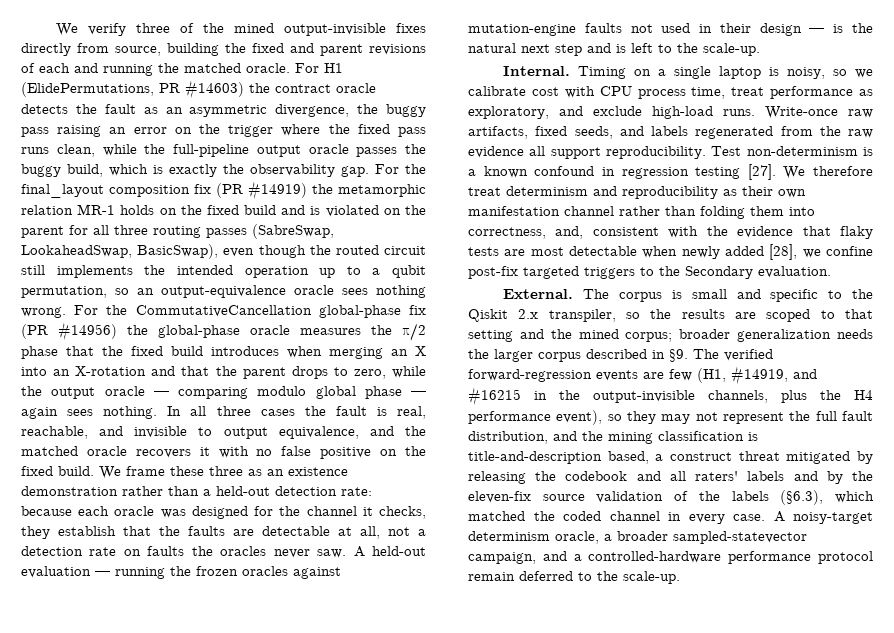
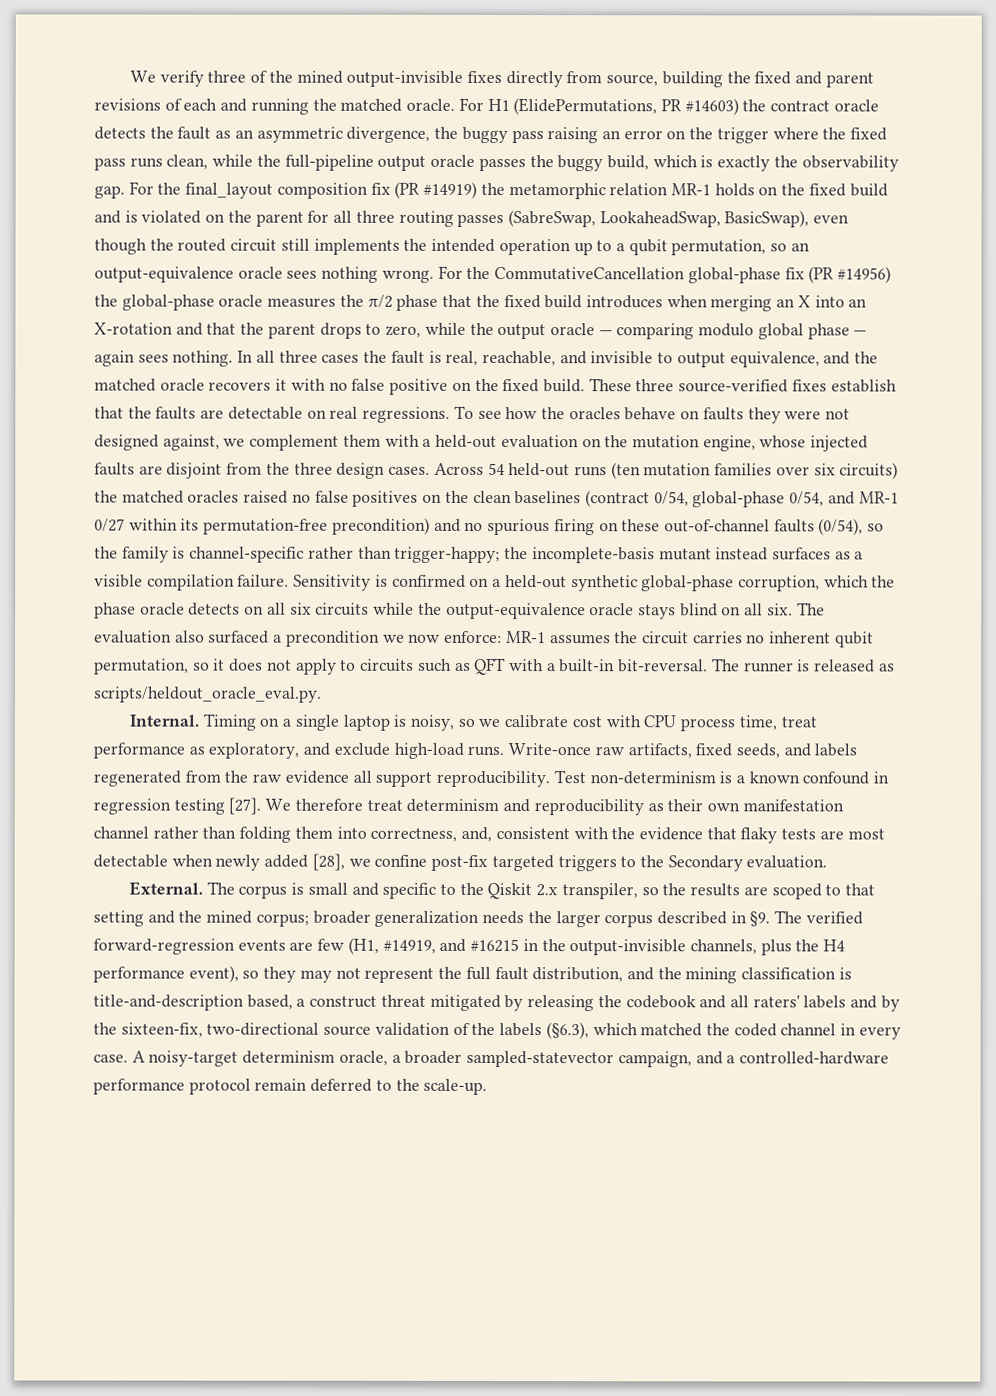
[99,466,348,479] [21,486,372,496] [21,506,427,519] [21,526,50,539] We frame these three as an existence demonstration rather than a held-out detection rate: because each oracle was designed for the channel it checks, they -> [588,378,827,393] These three source-verified fixes
[338,526,426,539] [21,546,427,558] [21,566,341,579] [468,23,873,36] [468,43,760,56] at all, not a detection rate on faults the oracles never saw. A held-out evaluation — running the frozen oracles against mutation-engine faults not used in their design — is the natural next step and is left to the scale-up. -> [306,405,851,424] [94,434,869,452] [94,462,899,480] [94,490,899,508] [94,517,885,536] [94,546,864,564] [94,574,896,592] [94,602,825,620] [94,630,874,648] [94,657,895,676] [93,686,322,703] on real regressions. To see how the oracles behave on faults they were not designed against, we complement them with a held-out evaluation on the mutation engine, whose injected faults are disjoint from the three design cases. Across 54 held-out runs (ten mutation families over six circuits) the matched oracles raised no false positives on the clean baselines (contract 0/54, global-phase 0/54, and MR-1 0/27 within its permutation-free precondition) and no spurious firing on these out-of-channel faults (0/54), so the family is channel-specific rather than trigger-happy; the incomplete-basis mutant instead surfaces as a visible compilation failure. Sensitivity is confirmed on a held-out synthetic global-phase corruption, which the phase oracle detects on all six circuits while the output-equivalence oracle stays blind on all six. The evaluation also surfaced a precondition we now enforce: MR-1 assumes the circuit carries no inherent qubit permutation, so it does not apply to circuits such as QFT with a built-in bit-reversal. The runner is released as scripts/heldout_oracle_eval.py.
[468,491,531,503] eleven-fix -> [120,1022,320,1038] sixteen-fix, two-directional

